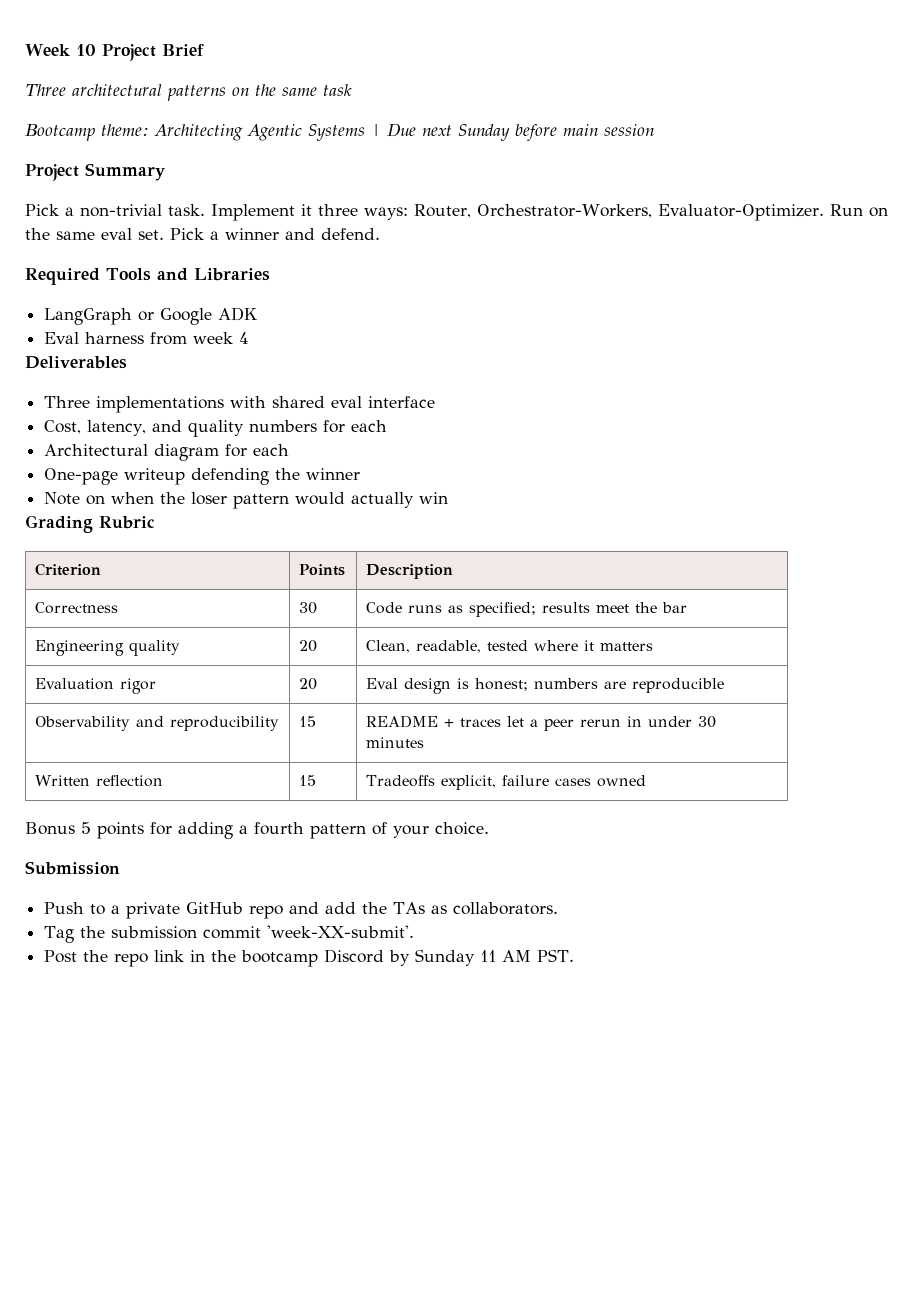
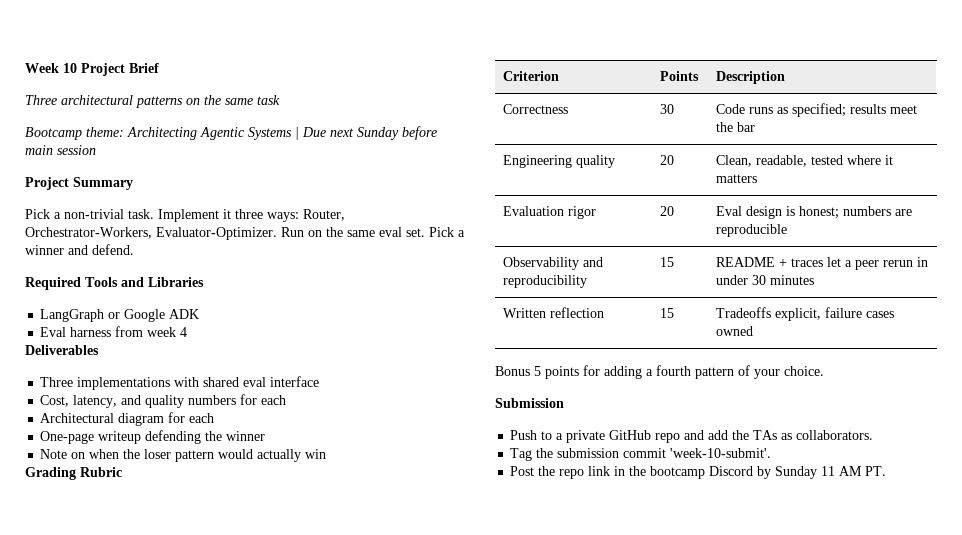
[267,925,415,938] 'week-XX-submit'. -> [670,448,772,458] 'week-10-submit'.
[537,949,575,962] PST. -> [865,466,887,476] PT.

